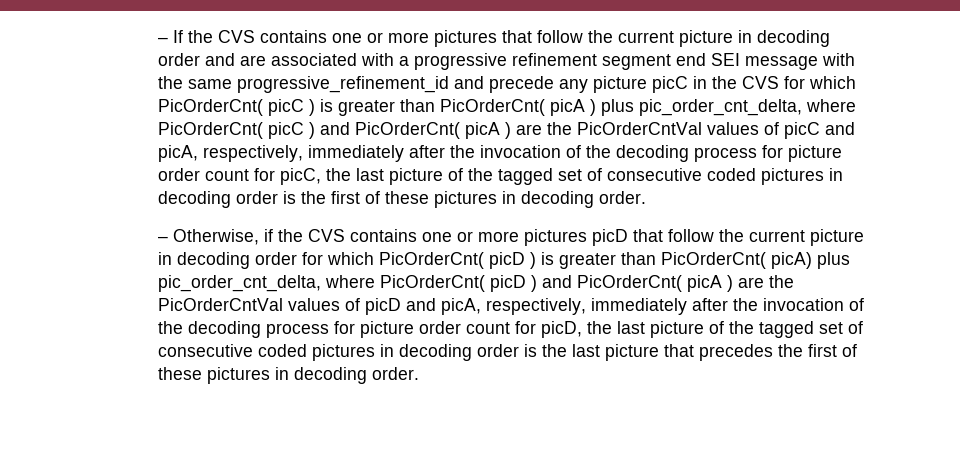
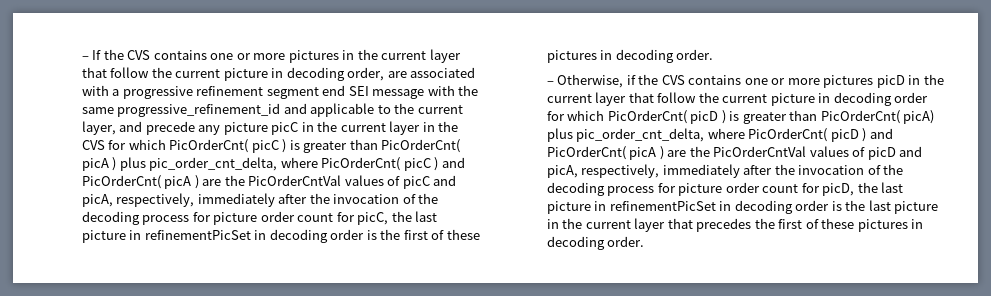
[501,30,830,47] [157,53,235,66] that follow the current picture in decoding order and -> [342,49,461,63] [81,67,385,81] in the current layer that follow the current picture in decoding order,
(484, 82) none -> [310,103,463,117] [81,121,143,135] applicable to the current layer, and
(737, 82) none -> [340,121,459,135] current layer in the
[447,168,824,185] of the tagged set of consecutive coded pictures -> [129,230,251,240] in refinementPicSet
(628, 237) none -> [908,74,944,85] [546,92,627,106] in the current layer
[708,321,863,338] [157,344,375,361] of the tagged set of consecutive coded pictures -> [594,201,716,211] in refinementPicSet
(659, 352) none -> [546,218,666,232] in the current layer

